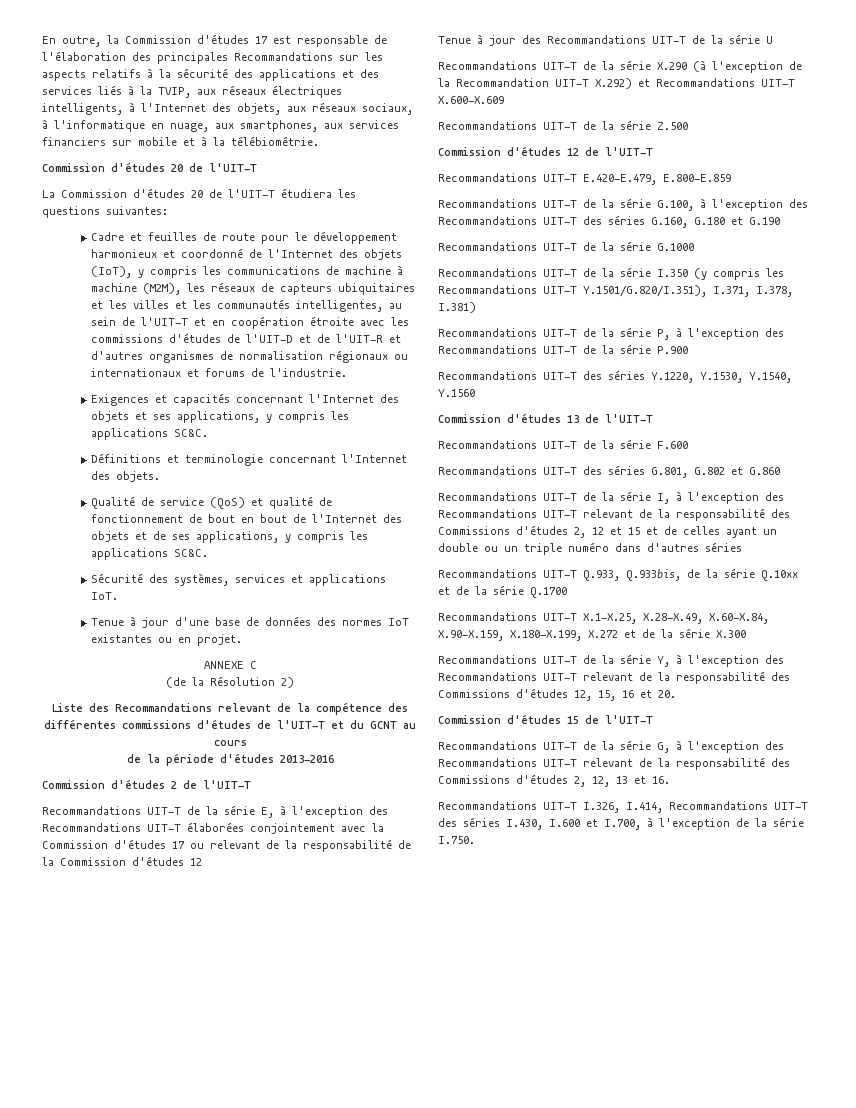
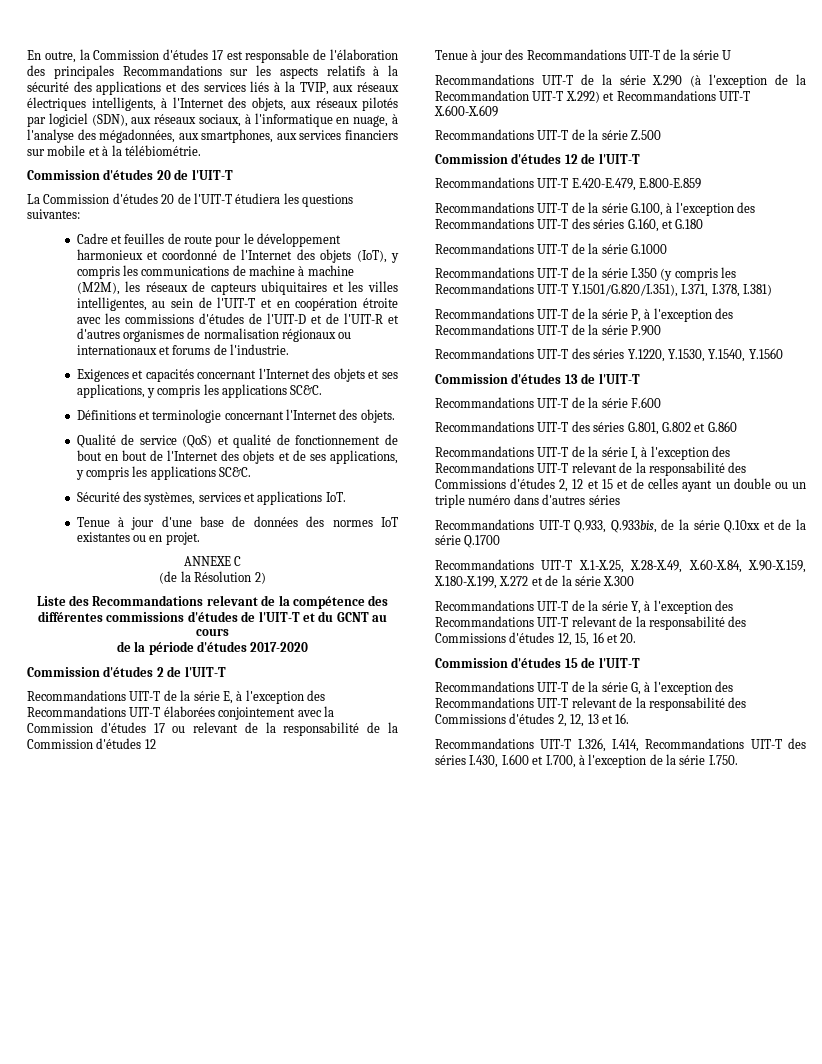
(356, 107) none -> [362,97,398,111] [27,113,197,127] pilotés par logiciel (SDN), aux réseaux
(209, 127) none -> [392,114,399,124] [27,129,176,143] à l'analyse des mégadonnées,
[175,299,291,309] et les communautés -> (398, 286) none
[279,755,334,763] 2013-2016 -> [250,642,309,652] 2017-2020
(688, 222) none -> [661,220,673,229] et
[731,217,780,225] et G.190 -> (704, 224) none

